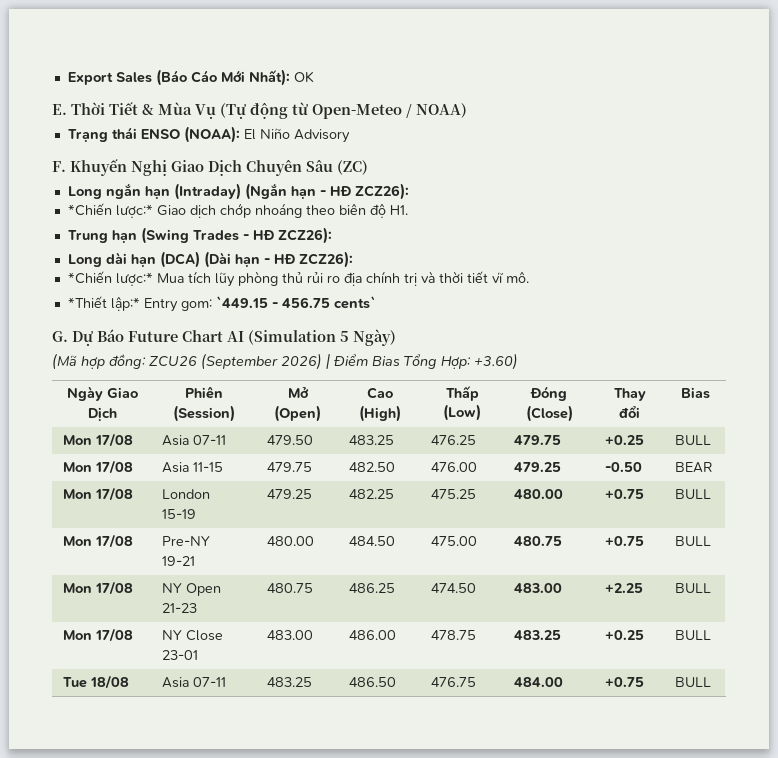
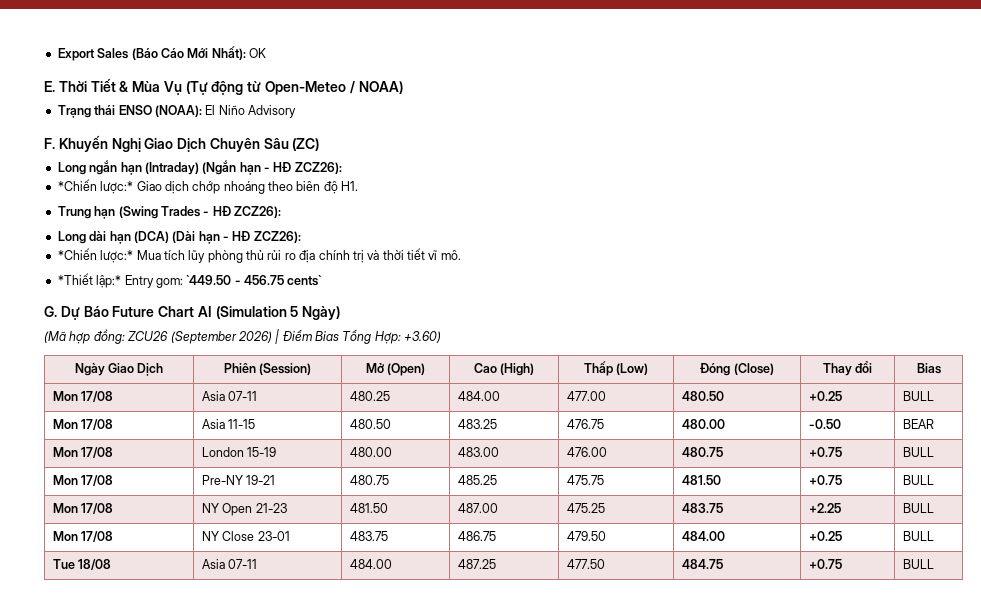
[215,296,268,308] `449.15 -> [186,275,232,285] `449.50
[266,435,313,445] [348,435,394,445] [430,435,476,445] [513,435,561,445] 479.50 | 483.25 | 476.25 | 479.75 -> [350,391,391,401] [458,391,501,401] [567,391,607,401] [682,391,725,401] 480.25 | 484.00 | 477.00 | 480.50
[266,462,312,472] [348,462,395,472] [430,462,477,472] [513,462,561,472] 479.75 | 482.50 | 476.00 | 479.25 -> [350,419,392,429] [458,419,498,429] [567,419,605,429] [682,419,726,429] 480.50 | 483.25 | 476.75 | 480.00
[266,489,312,499] [348,489,394,499] [430,489,476,499] [513,489,563,499] 479.25 | 482.25 | 475.25 | 480.00 -> [350,447,393,457] [458,447,500,457] [567,447,608,457] [682,447,724,457] 480.00 | 483.00 | 476.00 | 480.75
[266,536,314,546] [348,536,395,546] [430,536,477,546] [513,536,562,546] 480.00 | 484.50 | 475.00 | 480.75 -> [350,475,390,485] [458,475,498,485] [567,475,605,485] [682,475,722,485] 480.75 | 485.25 | 475.75 | 481.50
[266,583,313,593] [348,583,395,593] [430,583,476,593] [513,583,562,593] 480.75 | 486.25 | 474.50 | 483.00 -> [350,503,389,513] [458,503,499,513] [567,503,606,513] [682,503,724,513] 481.50 | 487.00 | 475.25 | 483.75
[266,630,313,640] [348,630,396,640] [430,630,476,640] [513,630,561,640] 483.00 | 486.00 | 478.75 | 483.25 -> [350,531,389,541] [458,531,497,541] [567,531,607,541] [682,531,726,541] 483.75 | 486.75 | 479.50 | 484.00
[266,677,312,687] [348,677,396,687] [430,677,476,687] [513,677,563,687] 483.25 | 486.50 | 476.75 | 484.00 -> [350,559,393,569] [458,559,497,569] [567,559,606,569] [682,559,724,569] 484.00 | 487.25 | 477.50 | 484.75

